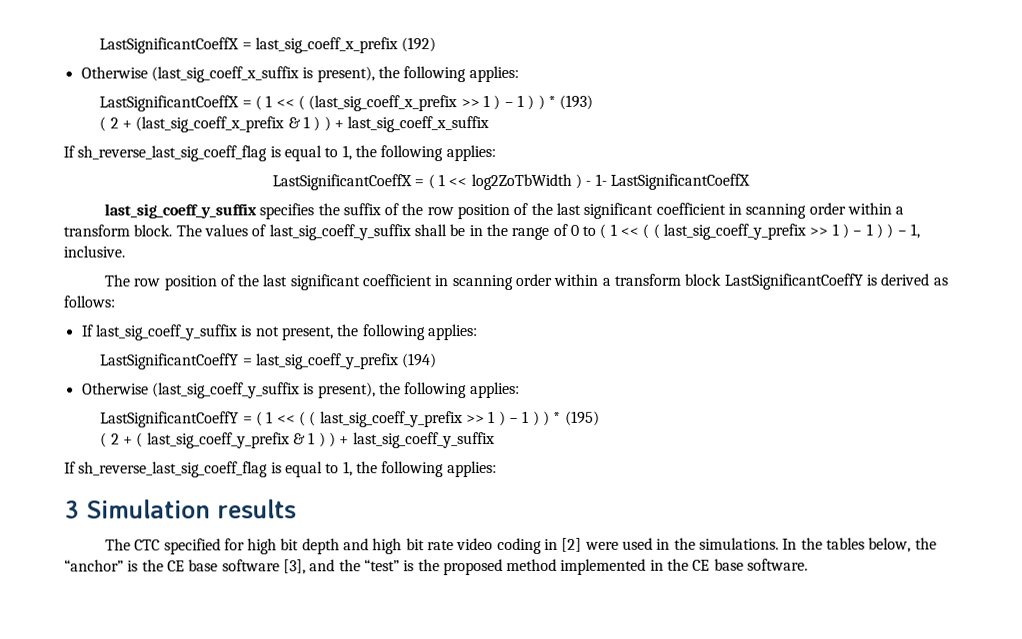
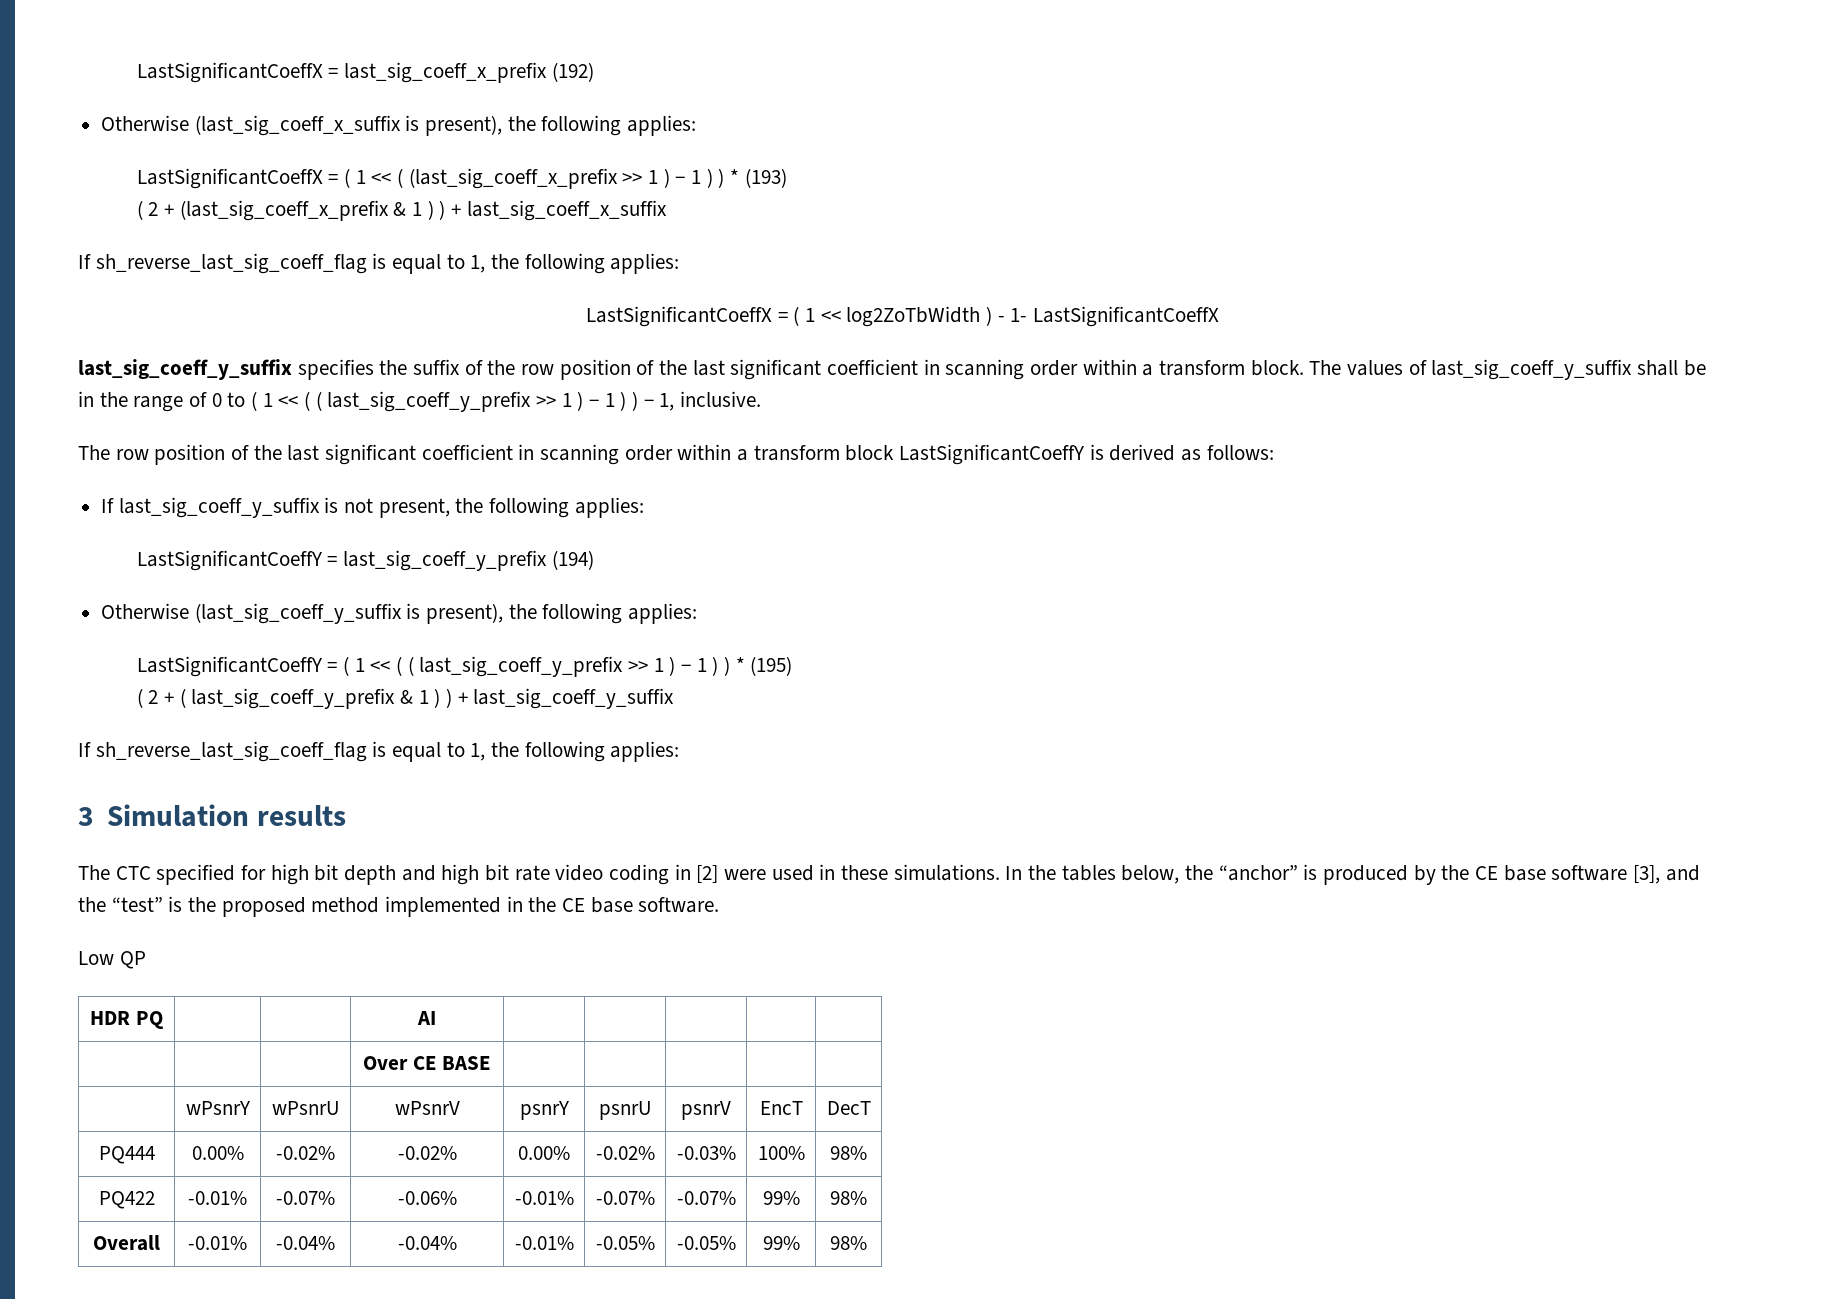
[673,537,696,550] the -> [841,865,889,880] these
(139, 566) none -> [1323,865,1436,885] produced by
(809, 564) none -> [78,951,146,969] [90,1011,164,1029] [417,1011,436,1025] [362,1056,492,1070] [185,1101,250,1115] [271,1101,340,1115] [394,1101,460,1115] [519,1101,569,1120] [598,1101,652,1120] [681,1101,731,1120] [759,1101,803,1115] [826,1101,871,1115] [98,1146,155,1164] [191,1146,244,1160] [276,1146,335,1160] [397,1146,457,1160] [518,1146,570,1160] [595,1146,655,1160] [676,1146,736,1160] [757,1146,805,1160] [830,1146,867,1160] [98,1191,155,1209] [188,1191,247,1205] [276,1191,335,1205] [397,1191,457,1205] [514,1191,574,1205] [595,1191,655,1205] [676,1191,736,1205] [762,1191,800,1205] [830,1191,867,1205] [93,1235,160,1251] [188,1236,247,1250] [276,1236,335,1250] [397,1236,457,1250] [514,1236,574,1250] [595,1236,655,1250] [676,1236,736,1250] [762,1236,800,1250] [830,1236,867,1250] // Low QP // HDR PQ | | | AI | | | | | // | | | Over CE BASE | | | | | // | wPsnrY | wPsnrU | wPsnrV | psnrY | psnrU | psnrV | EncT | DecT // PQ444 | 0.00% | -0.02% | -0.02% | 0.00% | -0.02% | -0.03% | 100% | 98% // PQ422 | -0.01% | -0.07% | -0.06% | -0.01% | -0.07% | -0.07% | 99% | 98% // Overall | -0.01% | -0.04% | -0.04% | -0.01% | -0.05% | -0.05% | 99% | 98%

